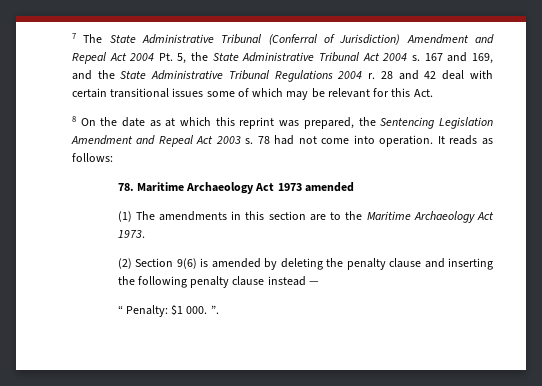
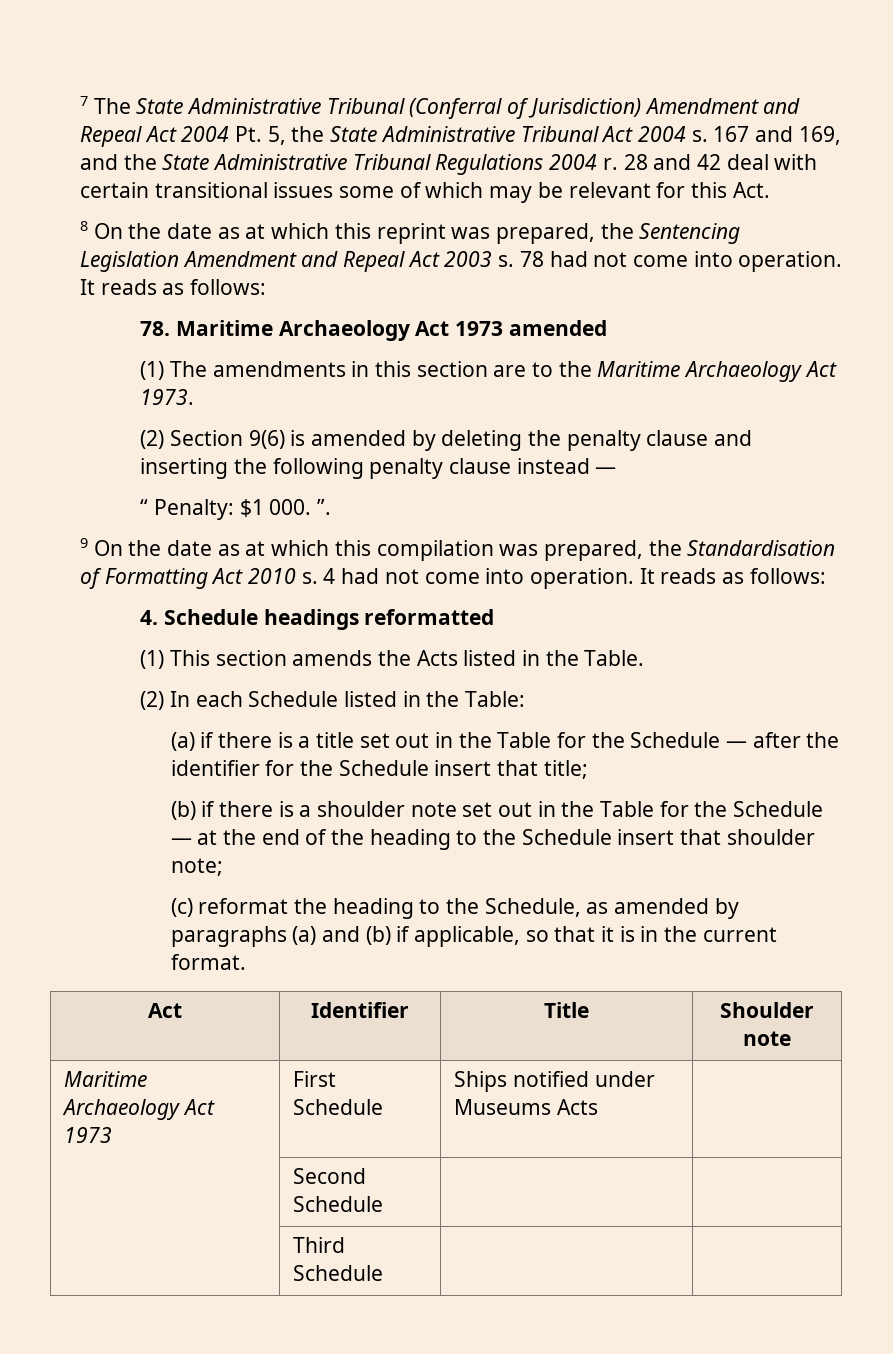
(219, 309) none -> [80,538,836,561] [80,568,826,589] [140,609,495,630] [140,650,645,669] [140,691,526,710] [170,732,840,751] [170,760,588,779] [170,801,823,820] [170,829,815,850] [170,858,223,876] [170,898,739,919] [170,926,777,947] [170,954,246,970] [148,1003,182,1018] [311,1002,409,1018] [544,1002,589,1018] [720,1002,814,1018] [743,1031,791,1046] [64,1071,148,1087] [62,1099,216,1120] [64,1127,113,1143] [293,1071,337,1087] [293,1099,384,1115] [454,1071,655,1092] [454,1099,599,1115] [293,1168,367,1184] [293,1196,384,1212] [293,1237,346,1253] [293,1265,384,1281] // 9 On the date as at which this compilation was prepared, the Standardisation of Formatting Act 2010 s. 4 had not come into operation. It reads as follows: // 4. Schedule headings reformatted // (1) This section amends the Acts listed in the Table. // (2) In each Schedule listed in the Table: // (a) if there is a title set out in the Table for the Schedule — after the identifier for the Schedule insert that title; // (b) if there is a shoulder note set out in the Table for the Schedule — at the end of the heading to the Schedule insert that shoulder note; // (c) reformat the heading to the Schedule, as amended by paragraphs (a) and (b) if applicable, so that it is in the current format. // Act | Identifier | Title | Shoulder note // Maritime Archaeology Act 1973 | First Schedule | Ships notified under Museums Acts | // | Second Schedule | | // | Third Schedule | |

